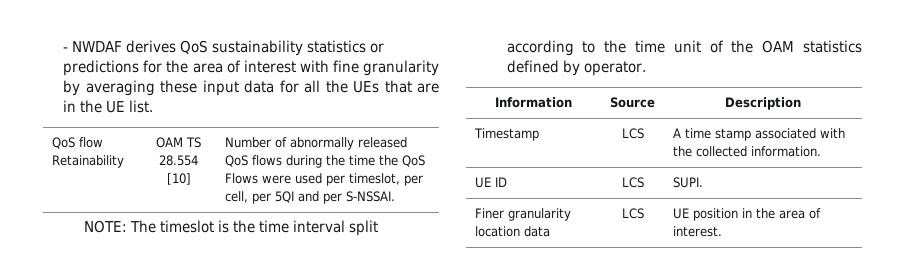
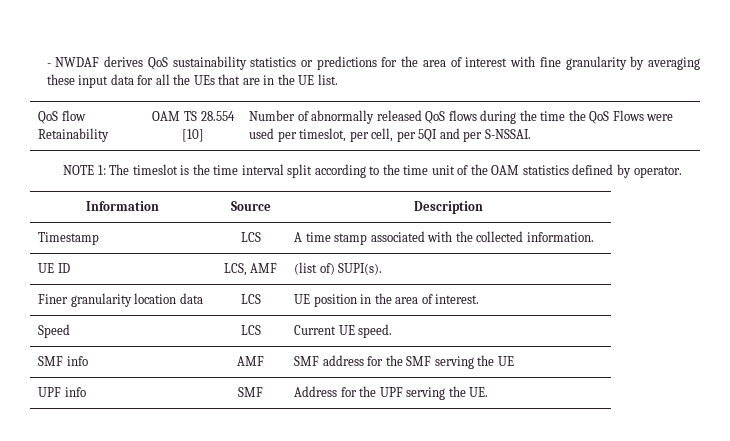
[83,220,127,233] NOTE: -> [63,165,106,175] NOTE 1:
[621,177,644,188] [672,177,703,188] LCS | SUPI. -> [223,263,278,276] [294,262,383,275] LCS, AMF | (list of) SUPI(s).
(722, 231) none -> [38,324,71,338] [240,325,261,335] [294,324,393,338] [38,356,88,366] [237,356,264,366] [294,355,514,369] [38,387,86,397] [238,387,263,397] [294,386,489,400] // Speed | LCS | Current UE speed. // SMF info | AMF | SMF address for the SMF serving the UE // UPF info | SMF | Address for the UPF serving the UE.

